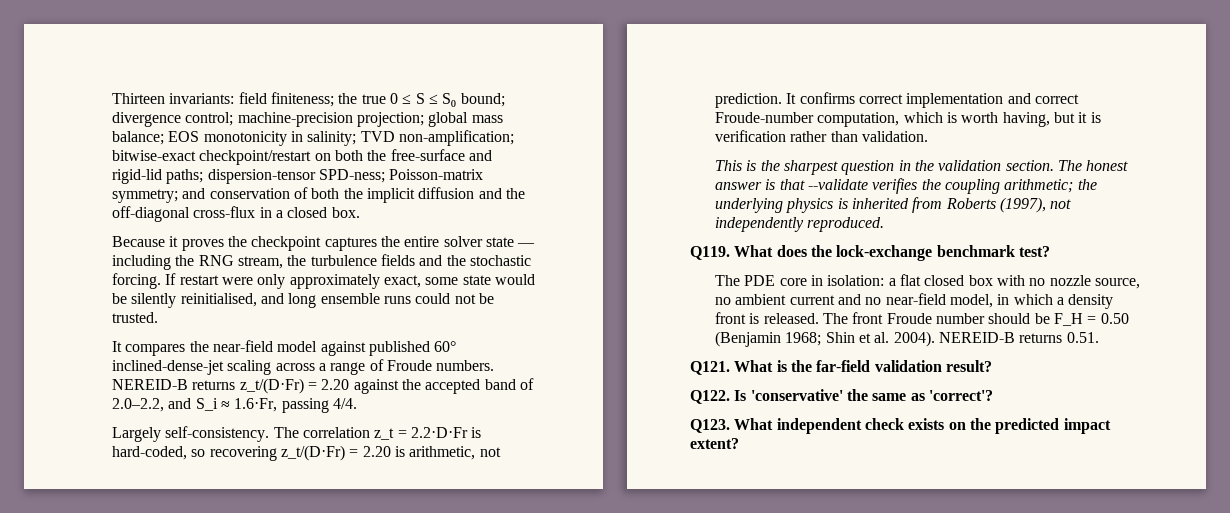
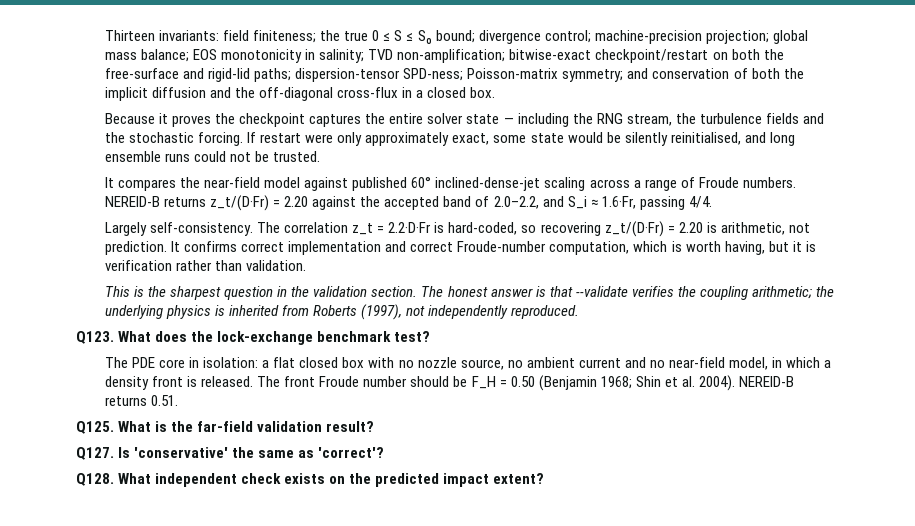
[690,246,730,260] Q119. -> [76,331,114,344] Q123.
[690,361,730,375] Q121. -> [76,421,114,434] Q125.
[690,390,730,404] Q122. -> [76,447,114,460] Q127.
[690,419,730,433] Q123. -> [76,473,114,486] Q128.

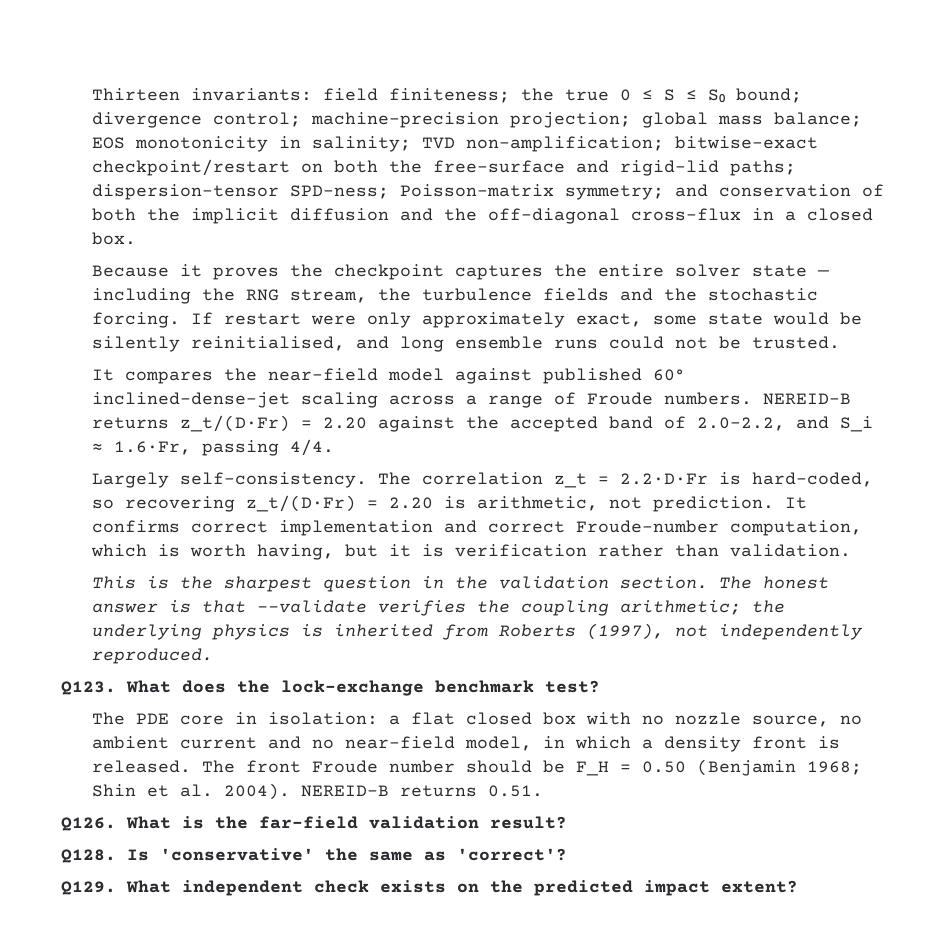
[76,421,114,434] Q125. -> [61,817,116,831] Q126.
[76,447,114,460] Q127. -> [61,849,116,863] Q128.
[76,473,114,486] Q128. -> [61,881,116,895] Q129.

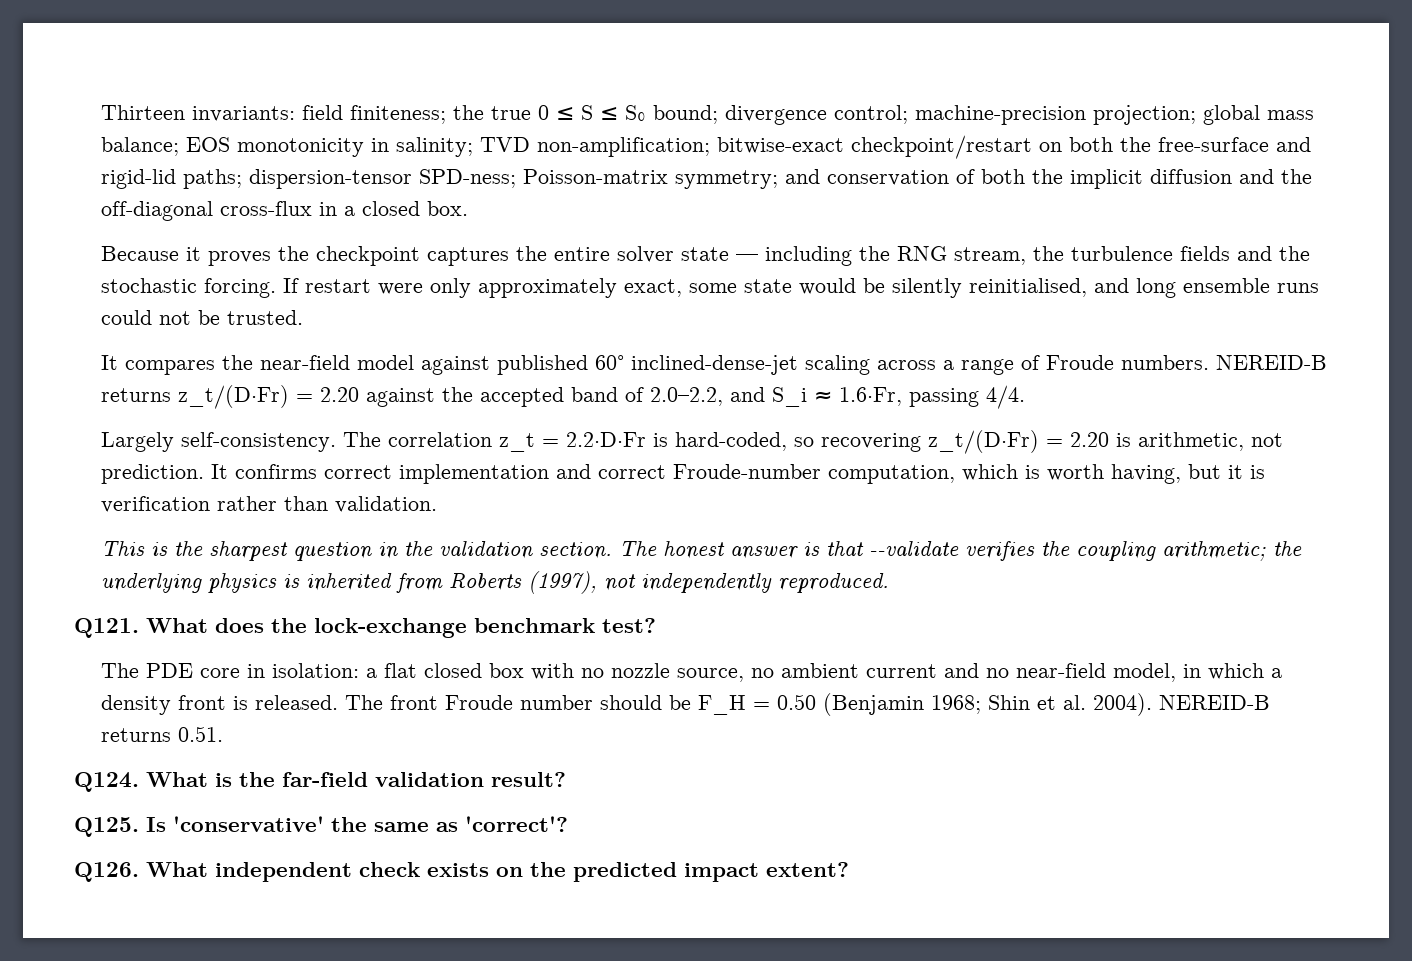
[61,681,116,695] Q123. -> [74,618,139,638] Q121.
[61,817,116,831] Q126. -> [74,772,139,792] Q124.
[61,849,116,863] Q128. -> [74,817,139,837] Q125.
[61,881,116,895] Q129. -> [74,862,139,882] Q126.

